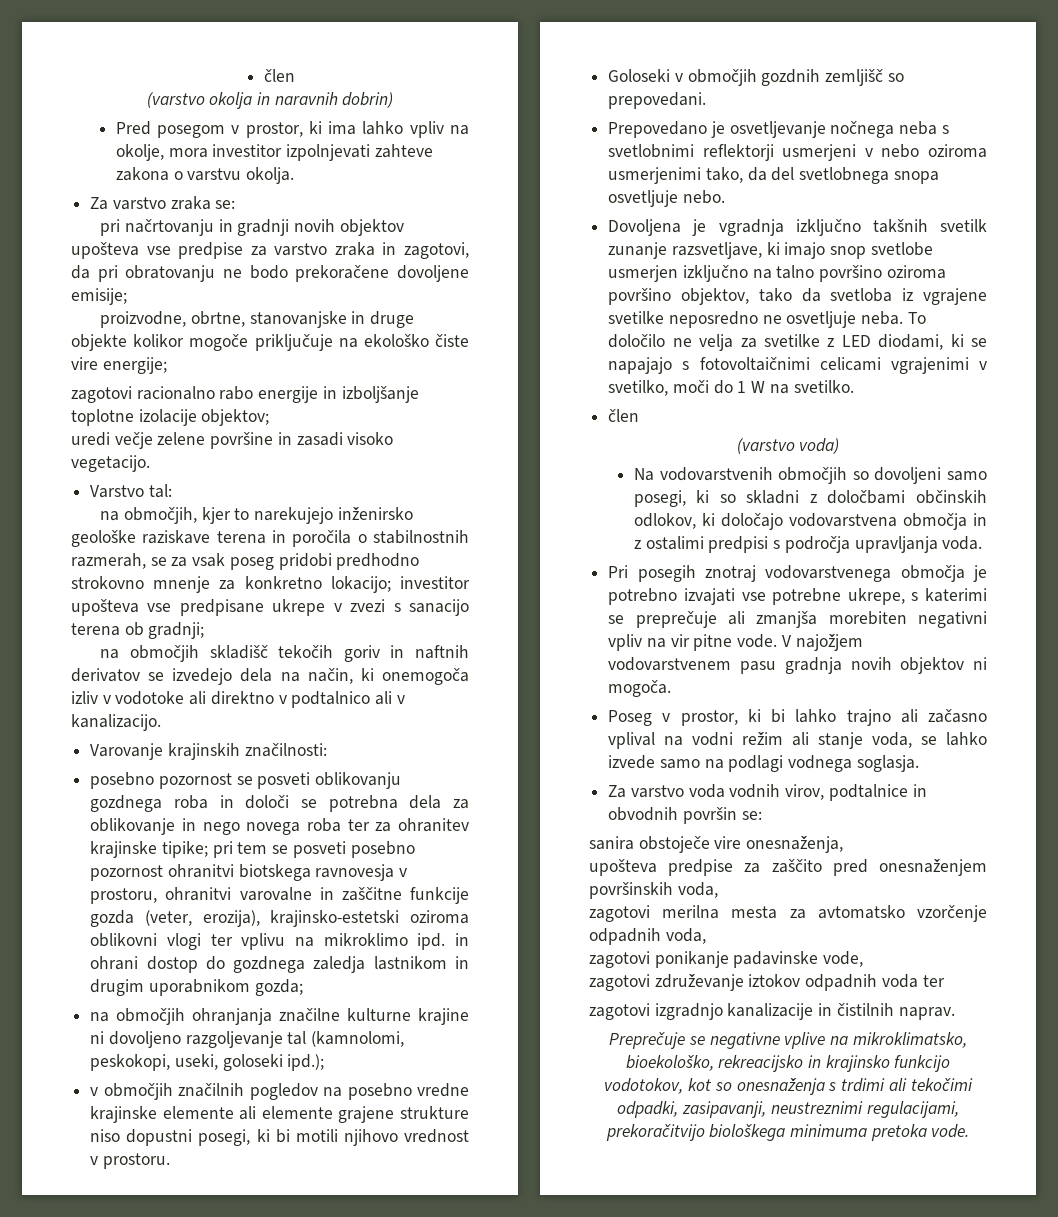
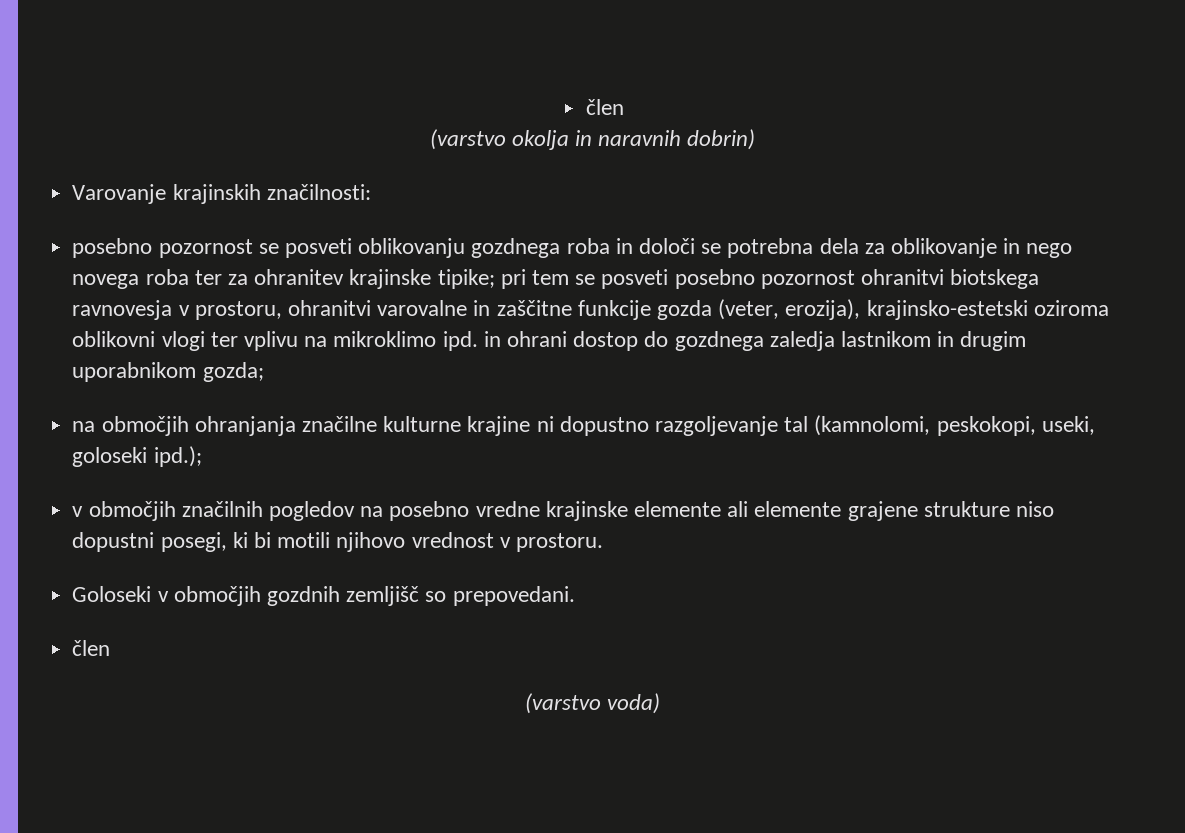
[115,121,469,138] [115,144,433,161] [115,167,295,184] [90,196,236,210] [100,219,404,236] [71,242,469,259] [71,265,470,282] [71,288,127,305] [100,311,415,328] [71,334,470,351] [71,357,167,374] [71,386,419,403] [71,409,270,426] [71,432,394,449] [71,455,150,472] [90,484,172,498] [100,507,413,524] [71,530,469,547] [71,553,420,570] [71,576,470,593] [71,599,470,616] [71,622,205,639] [100,645,469,662] [71,668,469,685] [71,691,405,708] [71,714,161,731] // Pred posegom v prostor, ki ima lahko vpliv na okolje, mora investitor izpolnjevati zahteve zakona o varstvu okolja. // Za varstvo zraka se: // pri načrtovanju in gradnji novih objektov upošteva vse predpise za varstvo zraka in zagotovi, da pri obratovanju ne bodo prekoračene dovoljene emisije; // proizvodne, obrtne, stanovanjske in druge objekte kolikor mogoče priključuje na ekološko čiste vire energije; // zagotovi racionalno rabo energije in izboljšanje toplotne izolacije objektov; // uredi večje zelene površine in zasadi visoko vegetacijo. // Varstvo tal: // na območjih, kjer to narekujejo inženirsko geološke raziskave terena in poročila o stabilnostnih razmerah, se za vsak poseg pridobi predhodno strokovno mnenje za konkretno lokacijo; investitor upošteva vse predpisane ukrepe v zvezi s sanacijo terena ob gradnji; // na območjih skladišč tekočih goriv in naftnih derivatov se izvedejo dela na način, ki onemogoča izliv v vodotoke ali direktno v podtalnico ali v kanalizacijo. -> (756, 139) none
[108,1031,181,1048] dovoljeno -> [559,416,649,436] dopustno
[608,121,949,138] [608,144,987,161] [608,167,939,184] [608,190,725,207] [608,219,987,236] [608,242,933,259] [608,265,946,282] [608,288,988,305] [608,311,926,328] [608,334,987,351] [608,357,987,374] [608,380,854,396] [608,409,640,422] [736,438,840,454] [633,467,987,484] [633,490,987,507] [633,513,987,530] [633,536,983,553] [608,565,987,582] [608,588,987,605] [608,611,987,628] [608,634,863,651] [608,657,987,674] [608,680,672,697] [608,709,987,726] [608,732,987,749] [608,755,919,772] [608,784,927,801] [608,807,762,824] [589,836,844,853] [589,859,987,876] [589,882,718,899] [589,905,987,922] [589,928,706,945] [589,951,864,968] [589,974,945,991] [589,1003,955,1020] [609,1032,967,1049] [625,1055,951,1072] [604,1078,973,1095] [617,1101,959,1118] [605,1124,970,1141] Prepovedano je osvetljevanje nočnega neba s svetlobnimi reflektorji usmerjeni v nebo oziroma usmerjenimi tako, da del svetlobnega snopa osvetljuje nebo. // Dovoljena je vgradnja izključno takšnih svetilk zunanje razsvetljave, ki imajo snop svetlobe usmerjen izključno na talno površino oziroma površino objektov, tako da svetloba iz vgrajene svetilke neposredno ne osvetljuje neba. To določilo ne velja za svetilke z LED diodami, ki se napajajo s fotovoltaičnimi celicami vgrajenimi v svetilko, moči do 1 W na svetilko. // člen // (varstvo voda) // Na vodovarstvenih območjih so dovoljeni samo posegi, ki so skladni z določbami občinskih odlokov, ki določajo vodovarstvena območja in z ostalimi predpisi s področja upravljanja voda. // Pri posegih znotraj vodovarstvenega območja je potrebno izvajati vse potrebne ukrepe, s katerimi se preprečuje ali zmanjša morebiten negativni vpliv na vir pitne vode. V najožjem vodovarstvenem pasu gradnja novih objektov ni mogoča. // Poseg v prostor, ki bi lahko trajno ali začasno vplival na vodni režim ali stanje voda, se lahko izvede samo na podlagi vodnega soglasja. // Za varstvo voda vodnih virov, podtalnice in obvodnih površin se: // sanira obstoječe vire onesnaženja, // upošteva predpise za zaščito pred onesnaženjem površinskih voda, // zagotovi merilna mesta za avtomatsko vzorčenje odpadnih voda, // zagotovi ponikanje padavinske vode, // zagotovi združevanje iztokov odpadnih voda ter // zagotovi izgradnjo kanalizacije in čistilnih naprav. // Preprečuje se negativne vplive na mikroklimatsko, bioekološko, rekreacijsko in krajinsko funkcijo vodotokov, kot so onesnaženja s trdimi ali tekočimi odpadki, zasipavanji, neustreznimi regulacijami, prekoračitvijo biološkega minimuma pretoka vode. -> [72,640,111,656] [524,693,661,714] člen // (varstvo voda)

